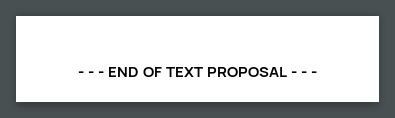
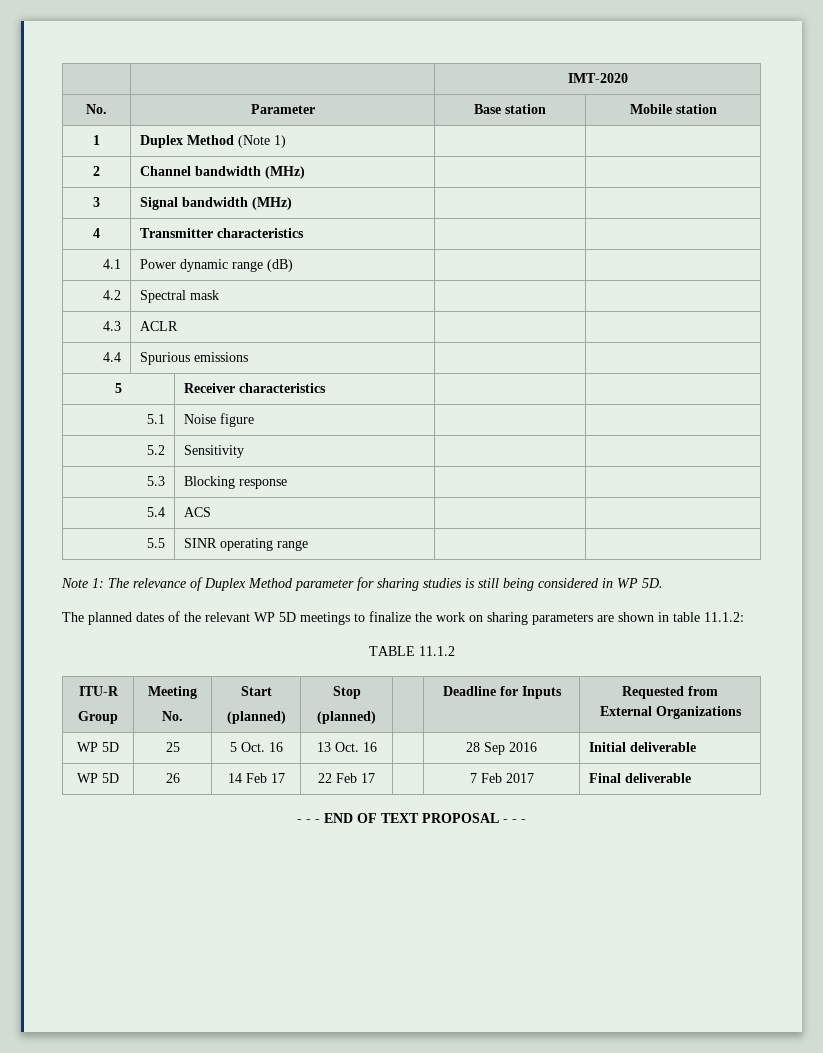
(77, 74) none -> [567,73,628,83] [86,104,107,114] [250,104,315,114] [474,104,546,114] [629,104,717,114] [93,135,100,145] [140,135,287,148] [93,166,100,176] [140,166,306,179] [93,197,100,207] [140,197,293,210] [93,228,100,238] [140,228,305,238] [102,259,121,269] [140,259,294,272] [102,290,121,300] [140,290,220,303] [102,321,121,331] [140,321,179,331] [102,352,121,362] [140,352,249,365] [115,383,122,393] [184,383,327,393] [146,414,165,424] [184,413,255,427] [146,445,165,455] [184,445,245,458] [146,476,165,486] [184,476,288,489] [146,507,165,517] [184,507,212,517] [146,538,165,548] [184,538,309,551] [61,577,663,591] [62,611,744,625] [368,646,455,656] [78,686,119,696] [78,711,118,724] [148,686,197,699] [162,711,183,721] [240,686,272,696] [226,711,286,724] [332,686,361,699] [317,711,376,724] [442,686,562,699] [622,686,718,699] [599,706,742,719] [77,742,119,752] [165,742,180,752] [229,742,283,752] [316,742,377,752] [466,742,537,755] [589,742,697,752] [77,773,119,783] [165,773,180,783] [227,773,285,783] [318,773,375,783] [469,773,534,783] [589,773,692,783] | | IMT-2020 // No. | Parameter | Base station | Mobile station // 1 | Duplex Method (Note 1) | | // 2 | Channel bandwidth (MHz) | | // 3 | Signal bandwidth (MHz) | | // 4 | Transmitter characteristics | | // 4.1 | Power dynamic range (dB) | | // 4.2 | Spectral mask | | // 4.3 | ACLR | | // 4.4 | Spurious emissions | | // 5 | Receiver characteristics | | // 5.1 | Noise figure | | // 5.2 | Sensitivity | | // 5.3 | Blocking response | | // 5.4 | ACS | | // 5.5 | SINR operating range | | // Note 1: The relevance of Duplex Method parameter for sharing studies is still being considered in WP 5D. // The planned dates of the relevant WP 5D meetings to finalize the work on sharing parameters are shown in table 11.1.2: // TABLE 11.1.2 // ITU-R // Group | Meeting // No. | Start // (planned) | Stop // (planned) | | Deadline for Inputs | Requested from // External Organizations // WP 5D | 25 | 5 Oct. 16 | 13 Oct. 16 | | 28 Sep 2016 | Initial deliverable // WP 5D | 26 | 14 Feb 17 | 22 Feb 17 | | 7 Feb 2017 | Final deliverable //

